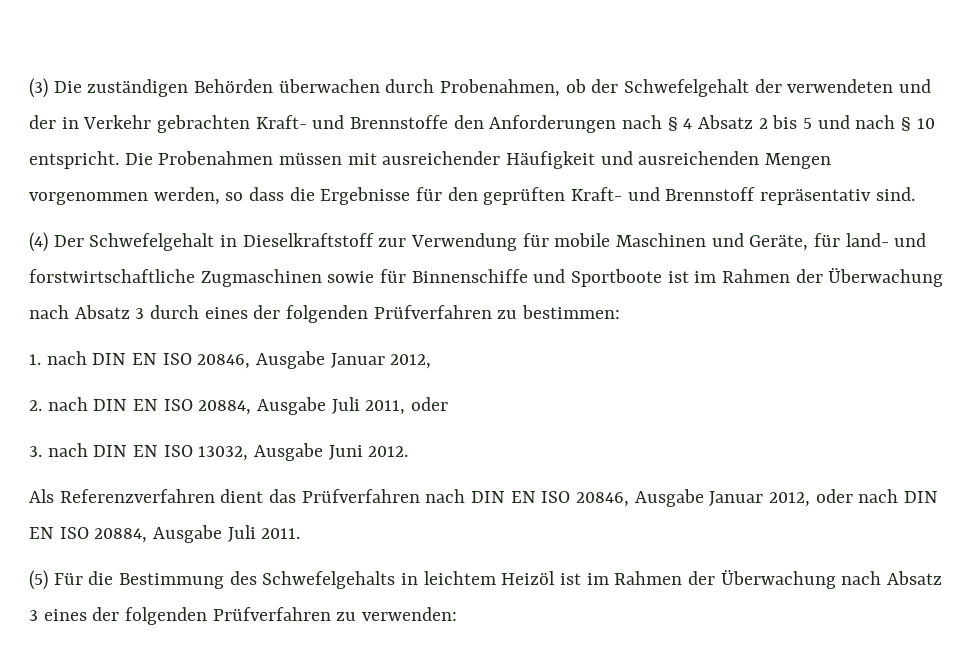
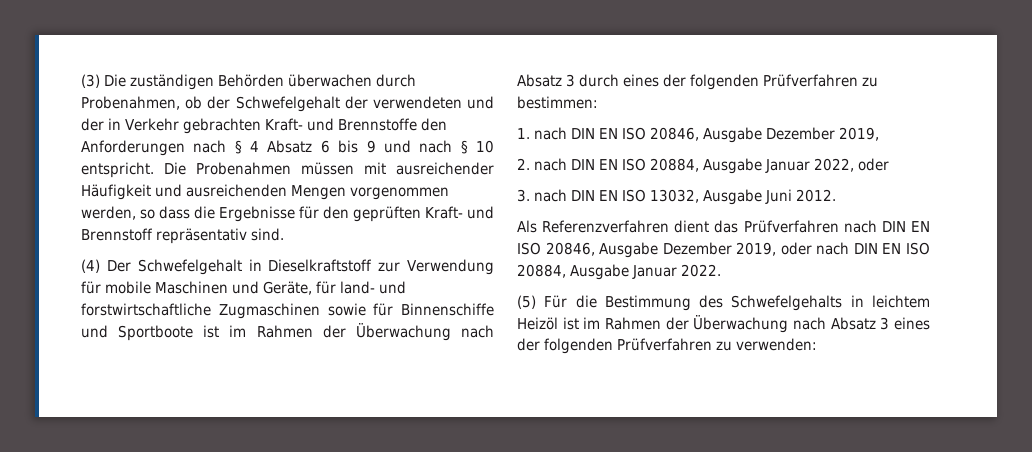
[758,115,813,129] 2 bis 5 -> [320,140,376,153] 6 bis 9
[330,353,432,369] Januar 2012, -> [766,127,879,141] Dezember 2019,
[331,397,406,415] Juli 2011, -> [765,158,854,173] Januar 2022,
[709,491,811,507] Januar 2012, -> [662,242,777,256] Dezember 2019,
[227,525,301,542] Juli 2011. -> [632,264,721,279] Januar 2022.

